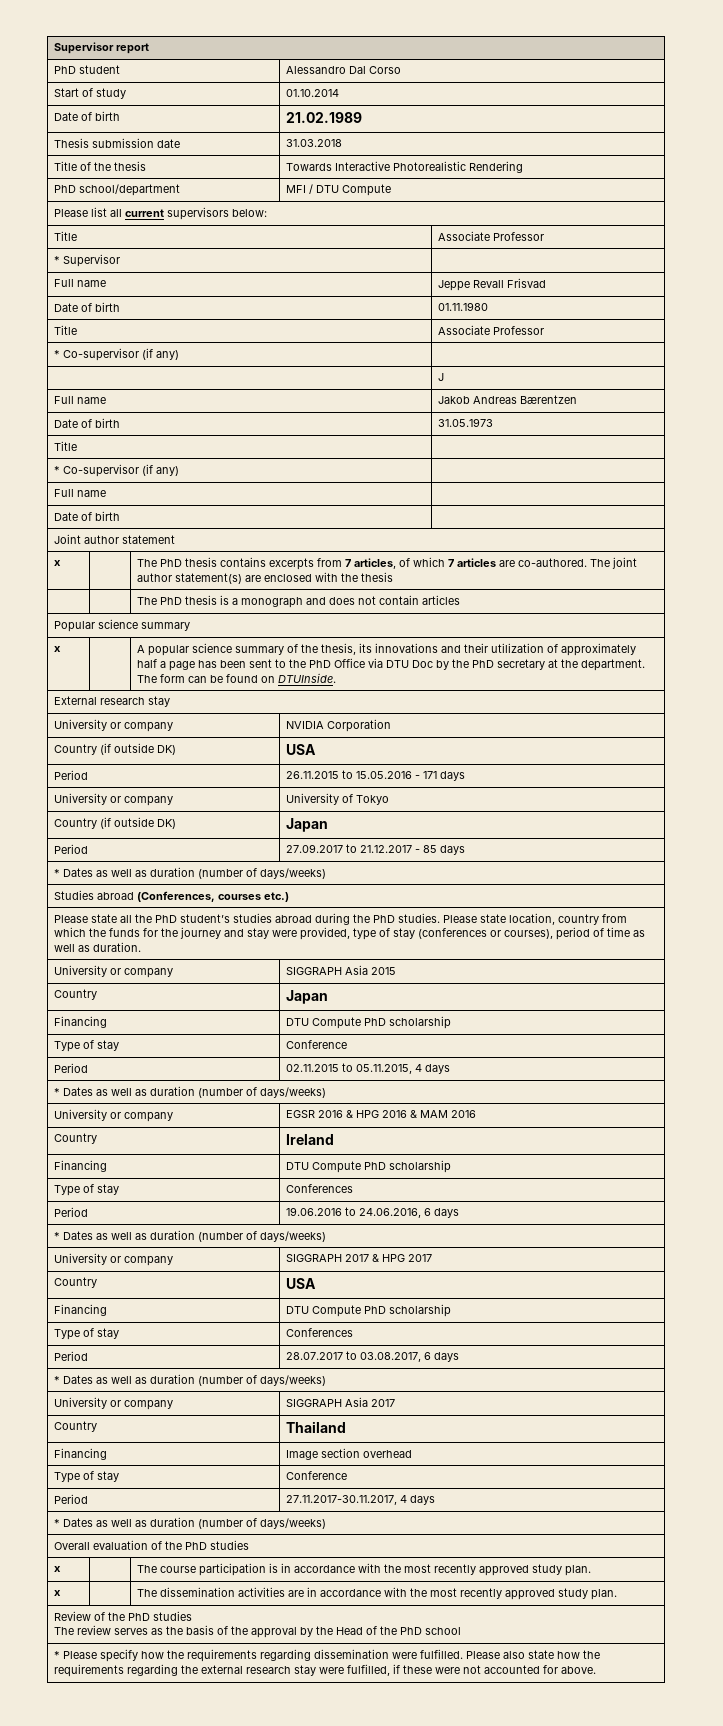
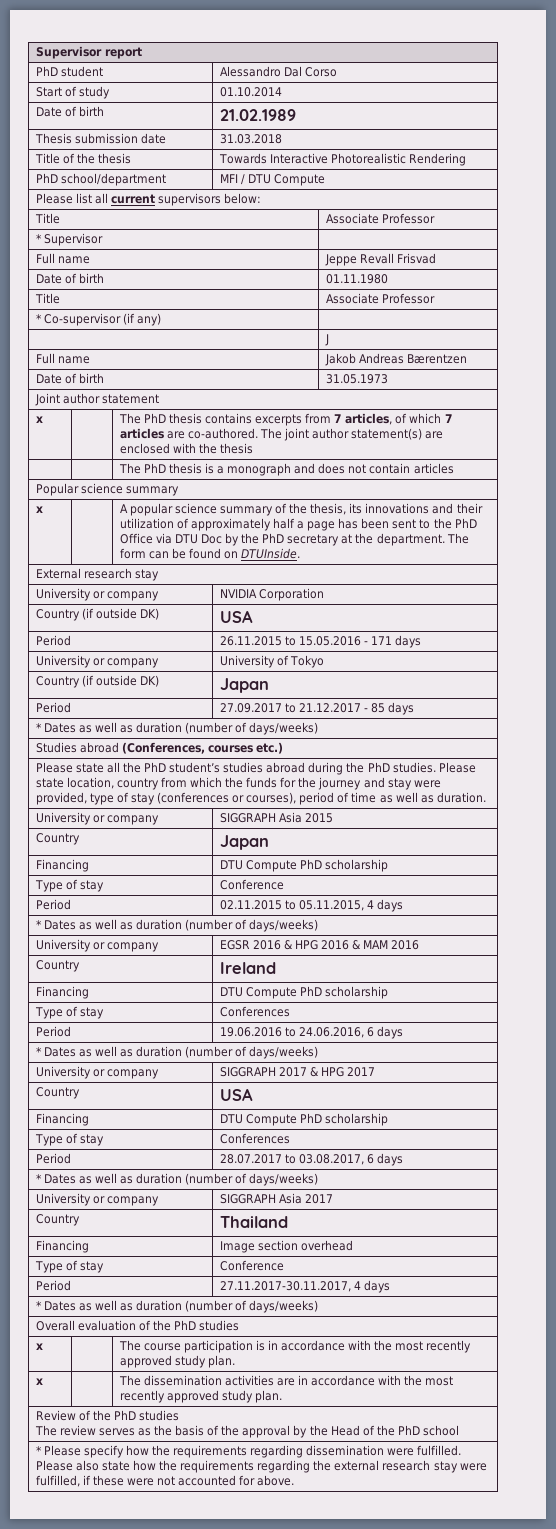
[53,441,77,451] [53,464,179,477] [53,489,106,497] [53,511,120,521] // Title | // * Co-supervisor (if any) | // Full name | // Date of birth | -> (388, 379) none

